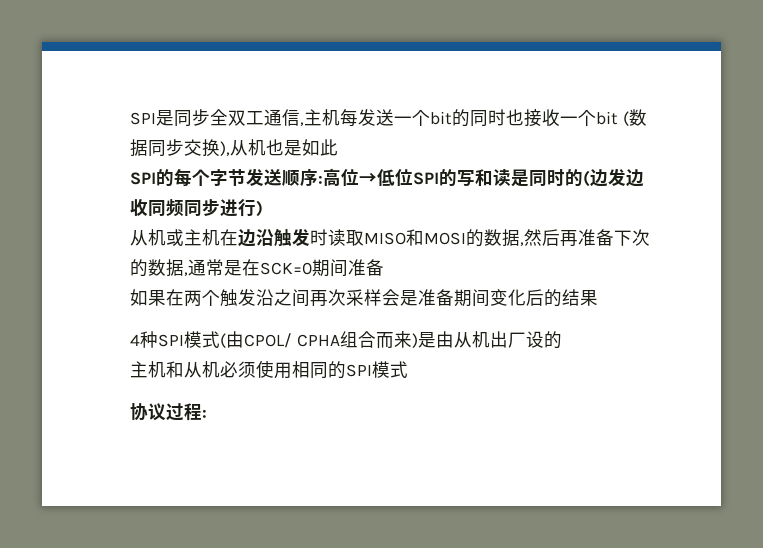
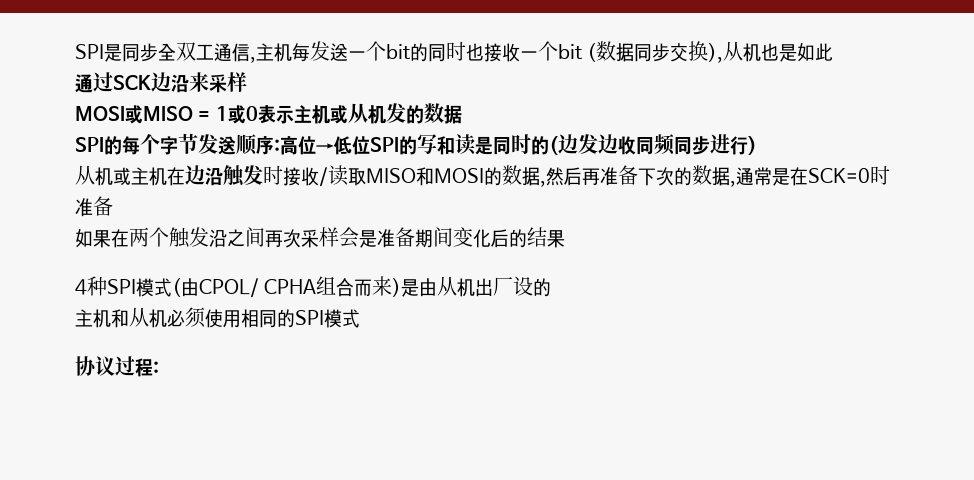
(338, 147) none -> [75,72,247,93] [75,103,462,124] // 通过SCK边沿来采样 // MOSI或MISO = 1或0表示主机或从机发的数据
(328, 237) none -> [283,167,328,186] 接收/
[312,259,348,277] 期间 -> [870,165,890,185] 时

